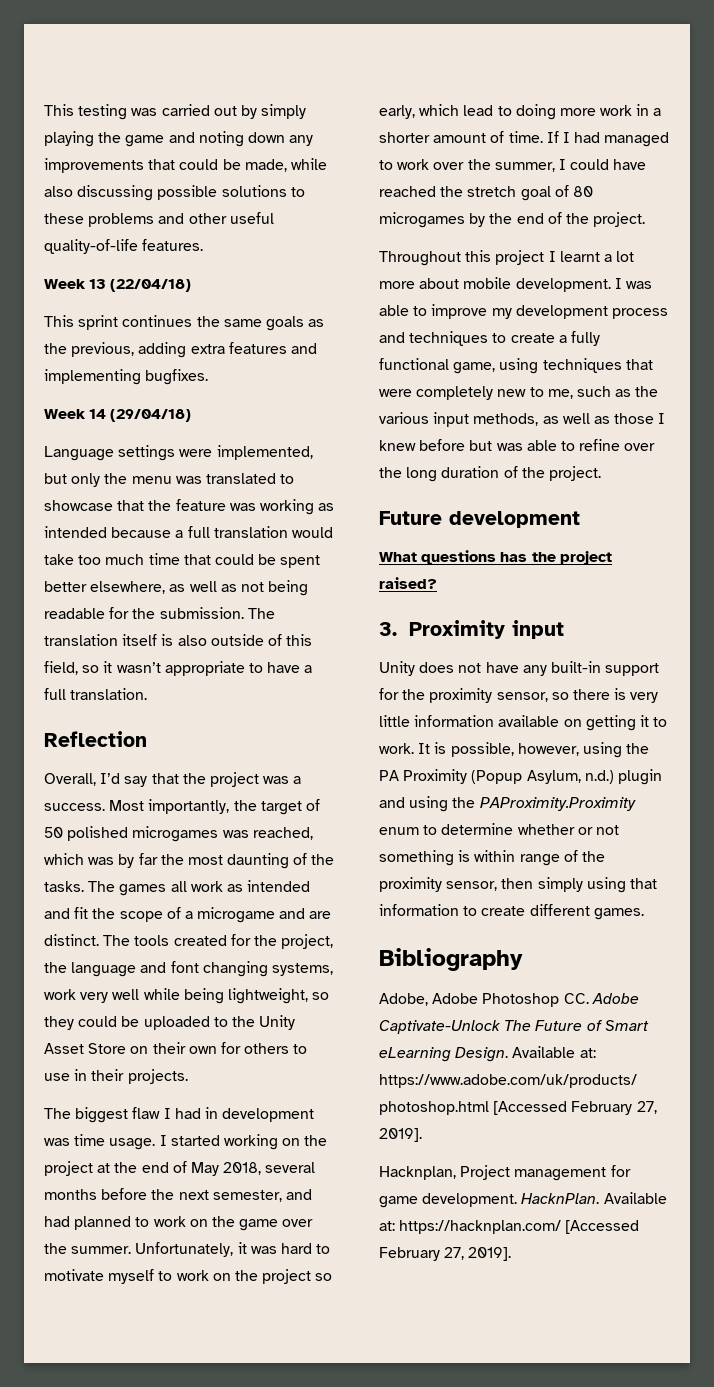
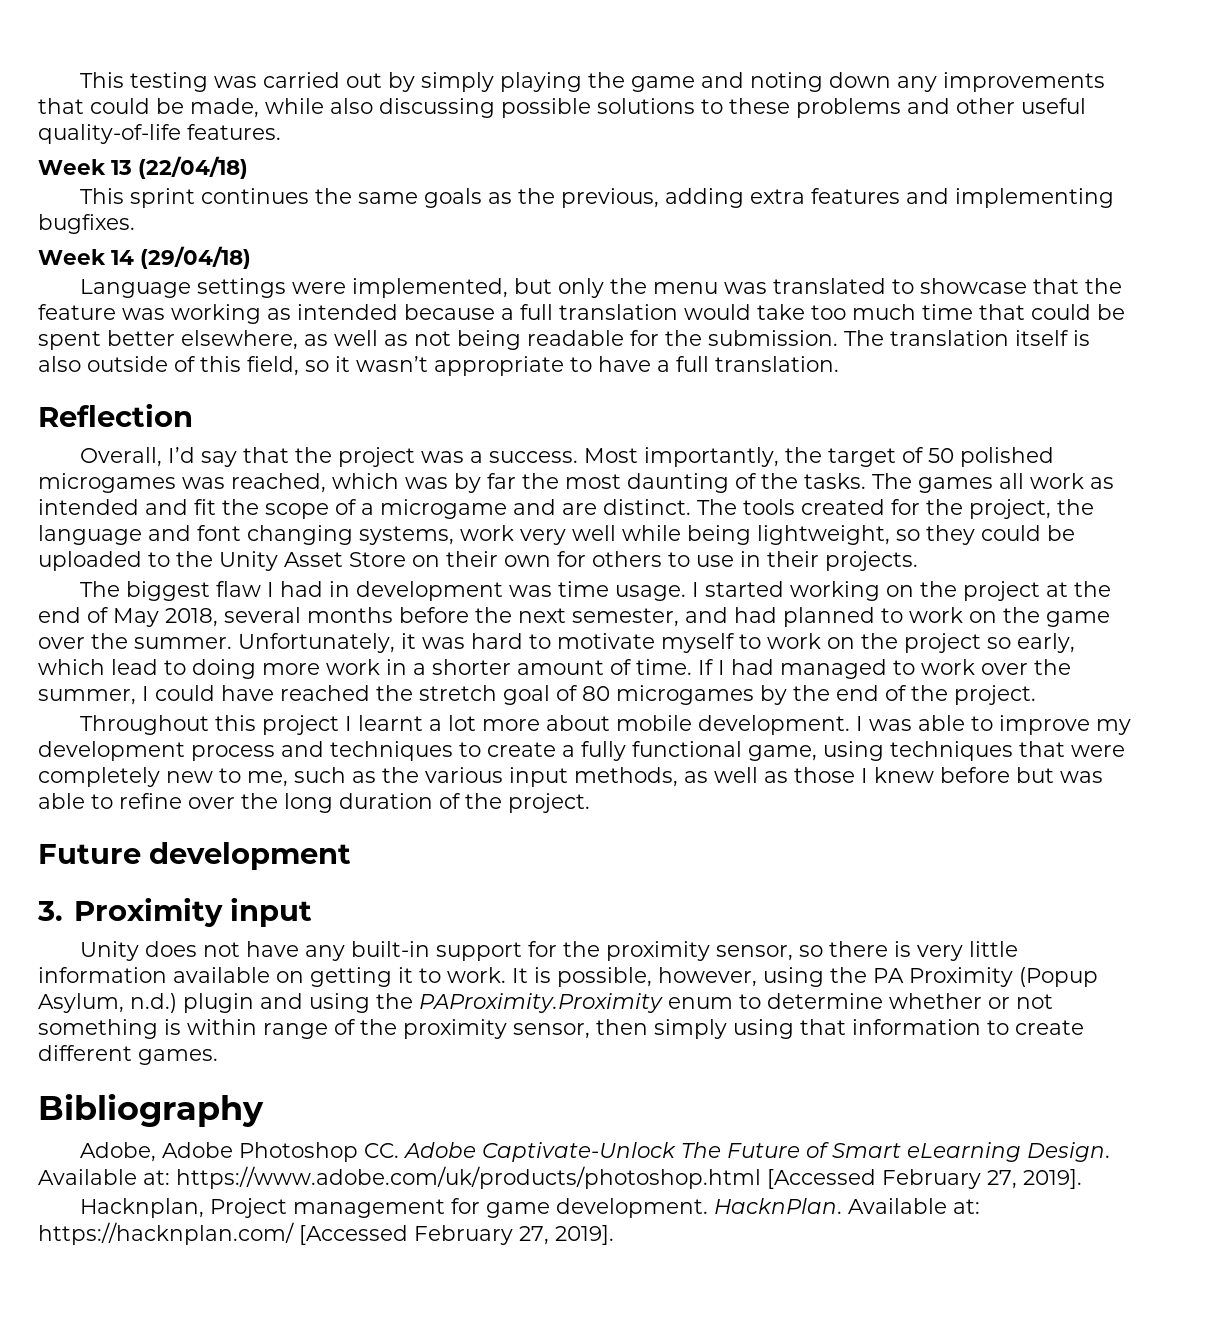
[379,550,612,565] [379,577,437,589] // What questions has the project raised? -> (351, 856) none

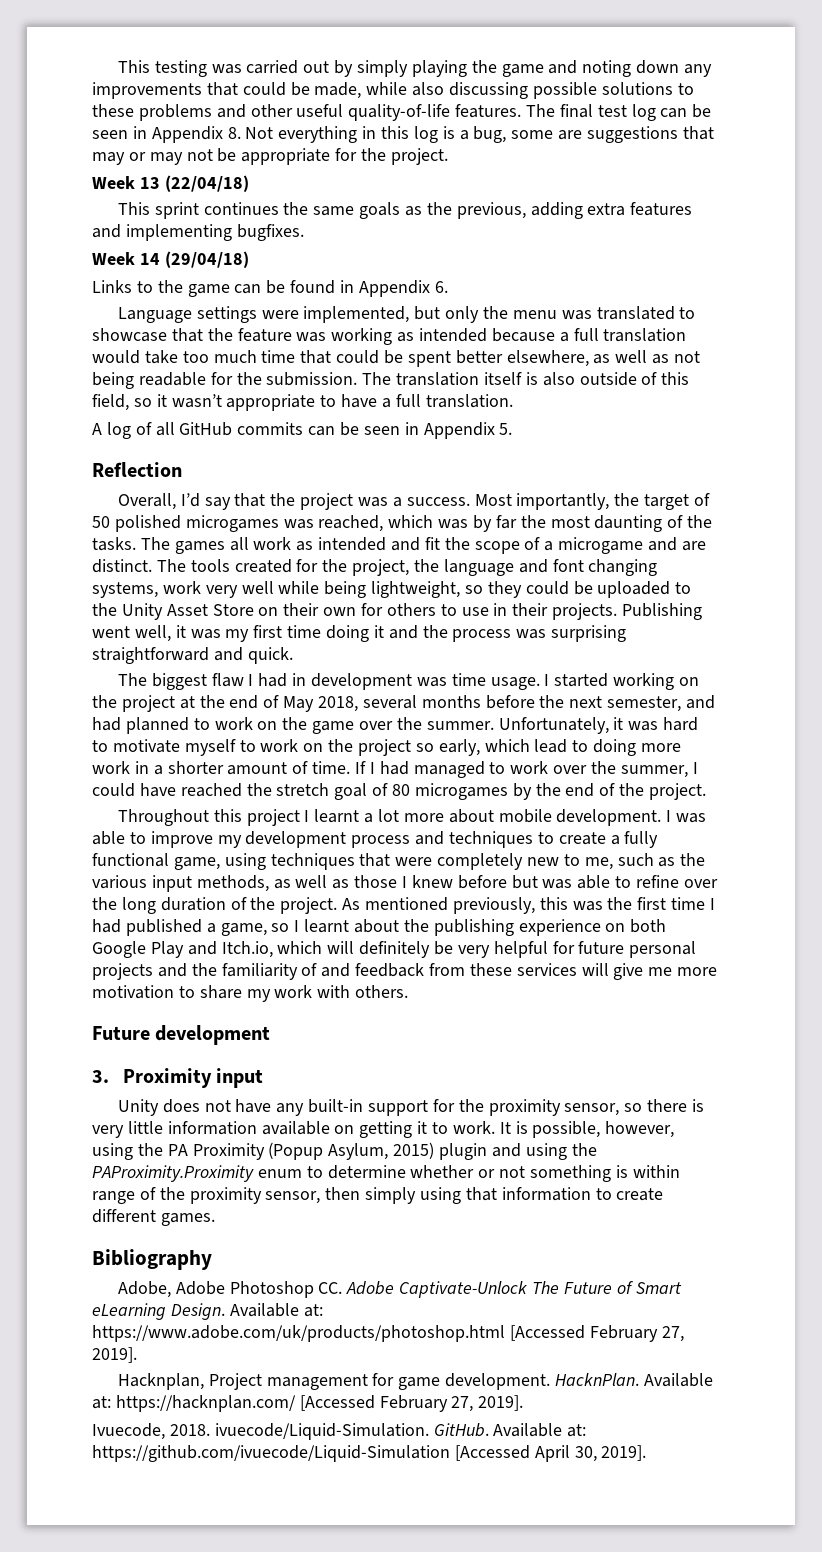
(281, 132) none -> [526,104,712,121] [92,126,714,143] [92,148,448,165] The final test log can be seen in Appendix 8. Not everything in this log is a bug, some are suggestions that may or may not be appropriate for the project.
(251, 257) none -> [92,280,448,297] // Links to the game can be found in Appendix 6.
(839, 364) none -> [92,422,513,439] // A log of all GitHub commits can be seen in Appendix 5.
(918, 561) none -> [622,603,703,620] [92,625,627,642] [92,647,293,664] Publishing went well, it was my first time doing it and the process was surprising straightforward and quick.
(590, 803) none -> [342,897,716,914] [92,919,667,936] [92,941,697,958] [92,963,718,980] [92,985,409,1002] As mentioned previously, this was the first time I had published a game, so I learnt about the publishing experience on both Google Play and Itch.io, which will definitely be very helpful for future personal projects and the familiarity of and feedback from these services will give me more motivation to share my work with others.
[130,993,177,1013] n.d.) -> [393,1142,435,1159] 2015)
(614, 1235) none -> [92,1423,587,1440] [92,1445,647,1462] // Ivuecode, 2018. ivuecode/Liquid-Simulation. GitHub. Available at: https://github.com/ivuecode/Liquid-Simulation [Accessed April 30, 2019].

